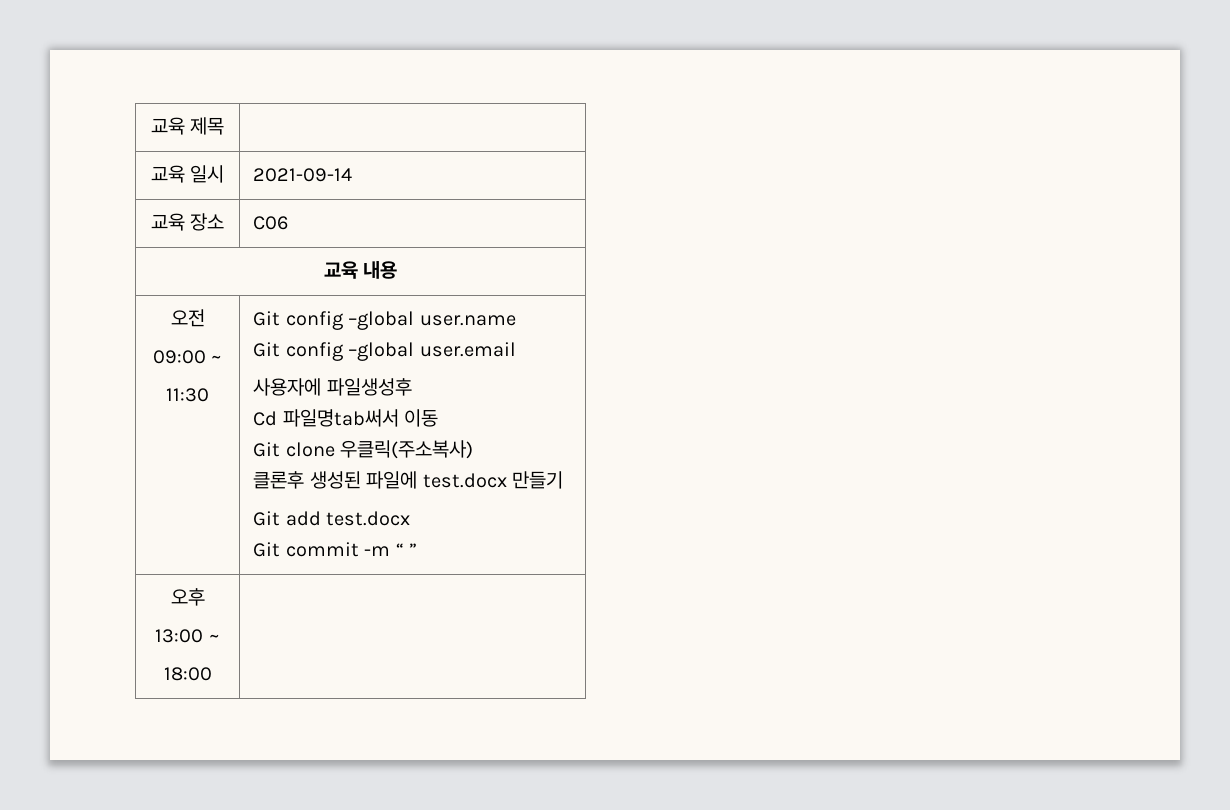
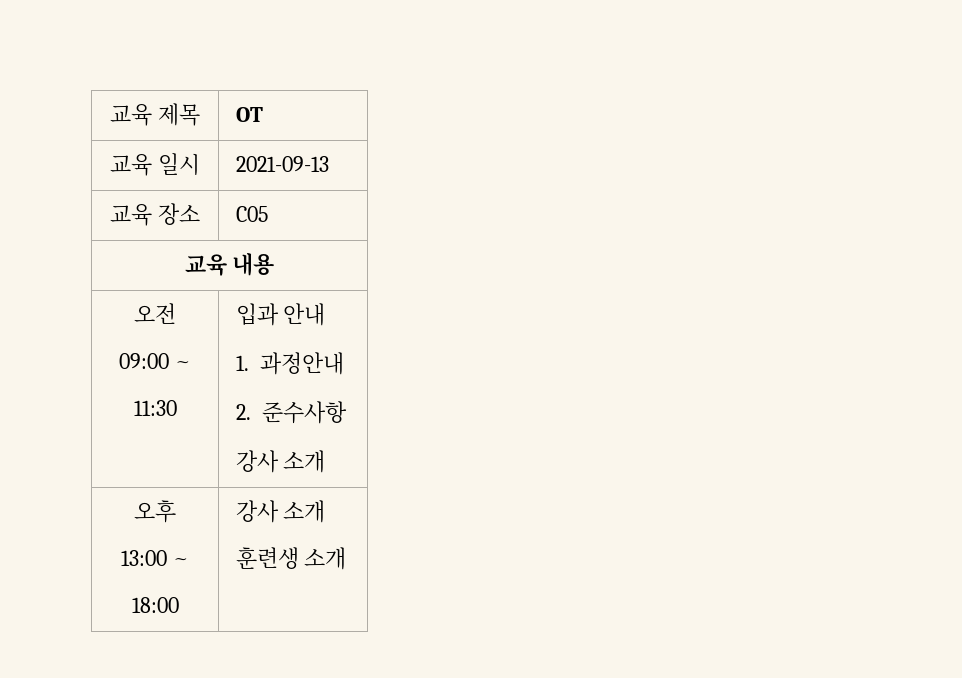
(225, 126) none -> [235,107,263,122] OT
[253,168,353,182] 2021-09-14 -> [235,156,329,172] 2021-09-13
[253,216,289,230] C06 -> [235,206,268,222] C05
[253,311,516,330] [253,342,516,361] [253,378,412,396] [253,409,439,427] [253,440,474,459] [253,471,564,489] [253,511,411,526] [253,542,418,557] Git config –global user.name // Git config –global user.email // 사용자에 파일생성후 // Cd 파일명tab써서 이동 // Git clone 우클릭(주소복사) // 클론후 생성된 파일에 test.docx 만들기 // Git add test.docx // Git commit -m “ ” -> [235,303,326,326] [235,352,344,375] [235,401,347,424] [235,450,326,473] 입과 안내 // 1. 과정안내 // 2. 준수사항 // 강사 소개
(212, 674) none -> [235,500,326,523] [235,547,347,570] 강사 소개 // 훈련생 소개

